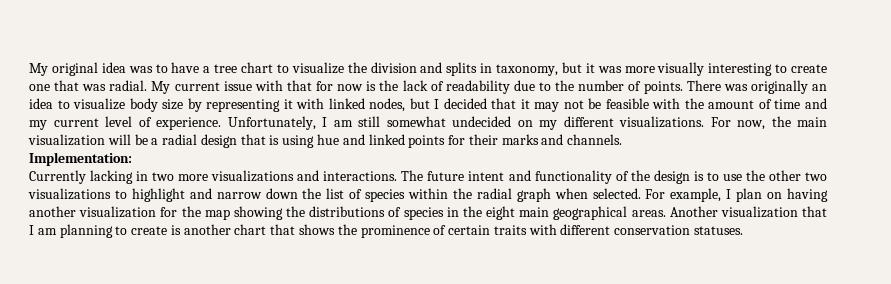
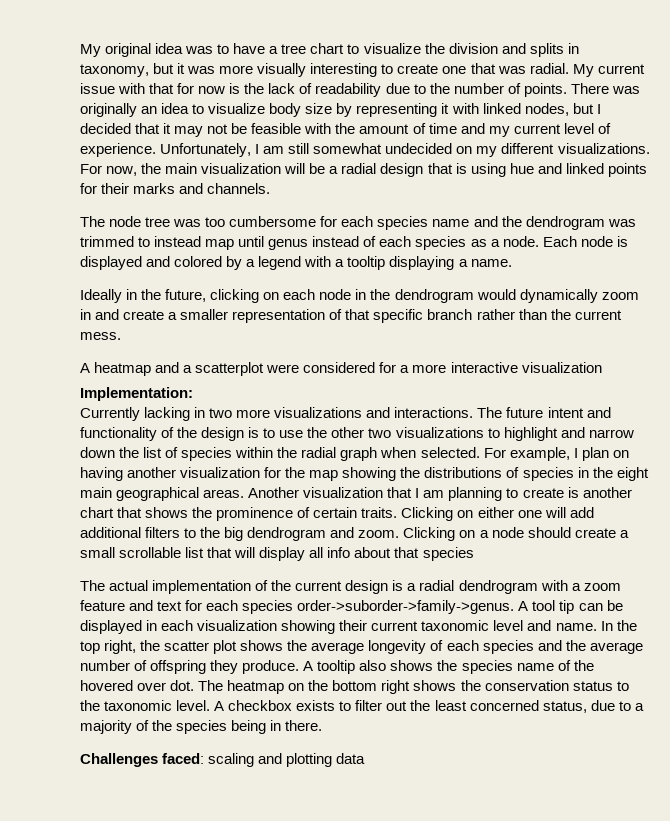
(623, 139) none -> [80,216,636,230] [80,236,628,250] [80,256,512,270] [80,289,639,303] [80,309,622,323] [80,332,121,340] [80,362,602,376] // The node tree was too cumbersome for each species name and the dendrogram was trimmed to instead map until genus instead of each species as a node. Each node is displayed and colored by a legend with a tooltip displaying a name. // Ideally in the future, clicking on each node in the dendrogram would dynamically zoom in and create a smaller representation of that specific branch rather than the current mess. // A heatmap and a scatterplot were considered for a more interactive visualization
[493,224,744,235] traits with different conservation statuses. -> [361,507,594,521] [80,527,629,541] [80,547,474,561] [80,580,621,594] [80,600,623,614] [80,620,637,634] [80,640,643,654] [80,660,594,674] [80,680,629,694] [80,700,644,713] [80,720,323,734] [80,753,366,767] traits. Clicking on either one will add additional filters to the big dendrogram and zoom. Clicking on a node should create a small scrollable list that will display all info about that species // The actual implementation of the current design is a radial dendrogram with a zoom feature and text for each species order->suborder->family->genus. A tool tip can be displayed in each visualization showing their current taxonomic level and name. In the top right, the scatter plot shows the average longevity of each species and the average number of offspring they produce. A tooltip also shows the species name of the hovered over dot. The heatmap on the bottom right shows the conservation status to the taxonomic level. A checkbox exists to filter out the least concerned status, due to a majority of the species being in there. // Challenges faced: scaling and plotting data

